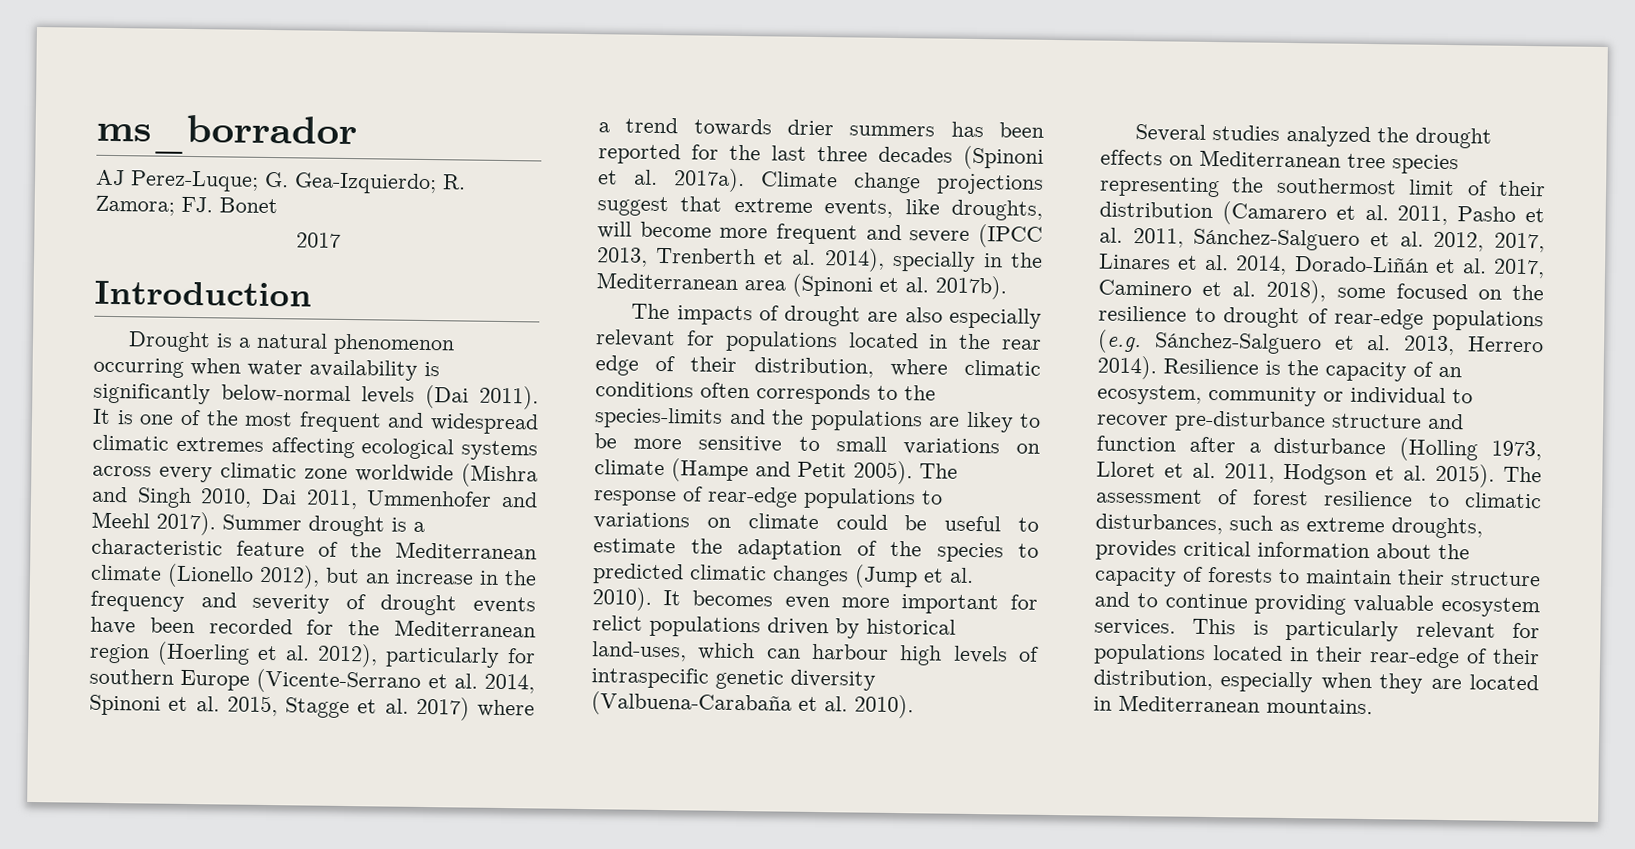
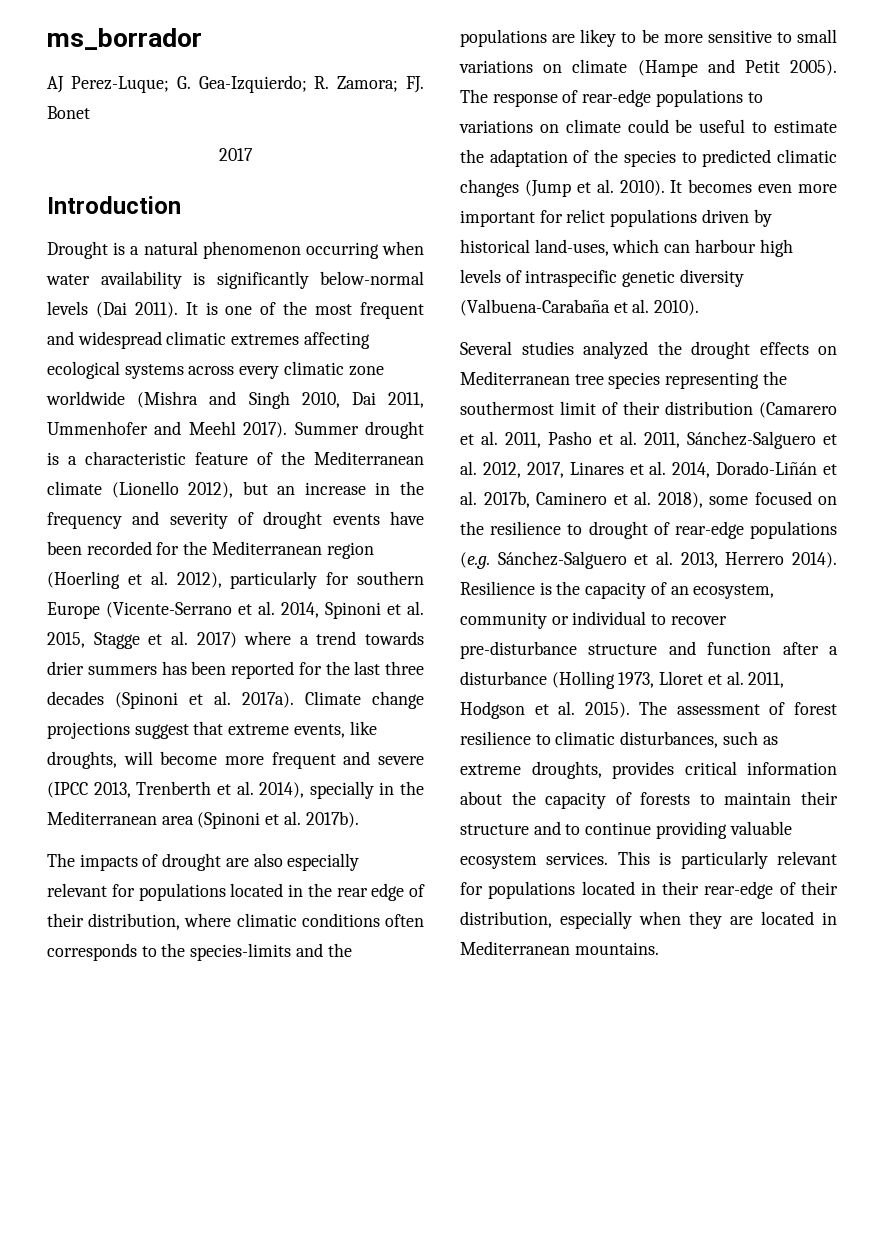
[1493,258,1545,279] 2017, -> [483,491,530,508] 2017b,

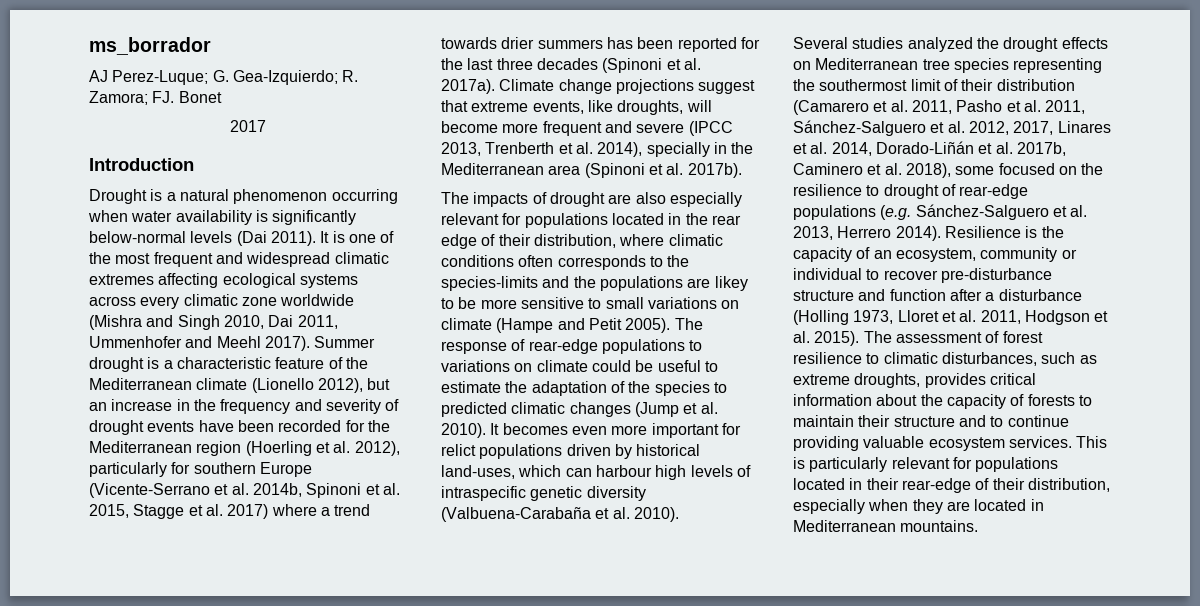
[281,602,319,618] 2014, -> [252,483,302,497] 2014b,

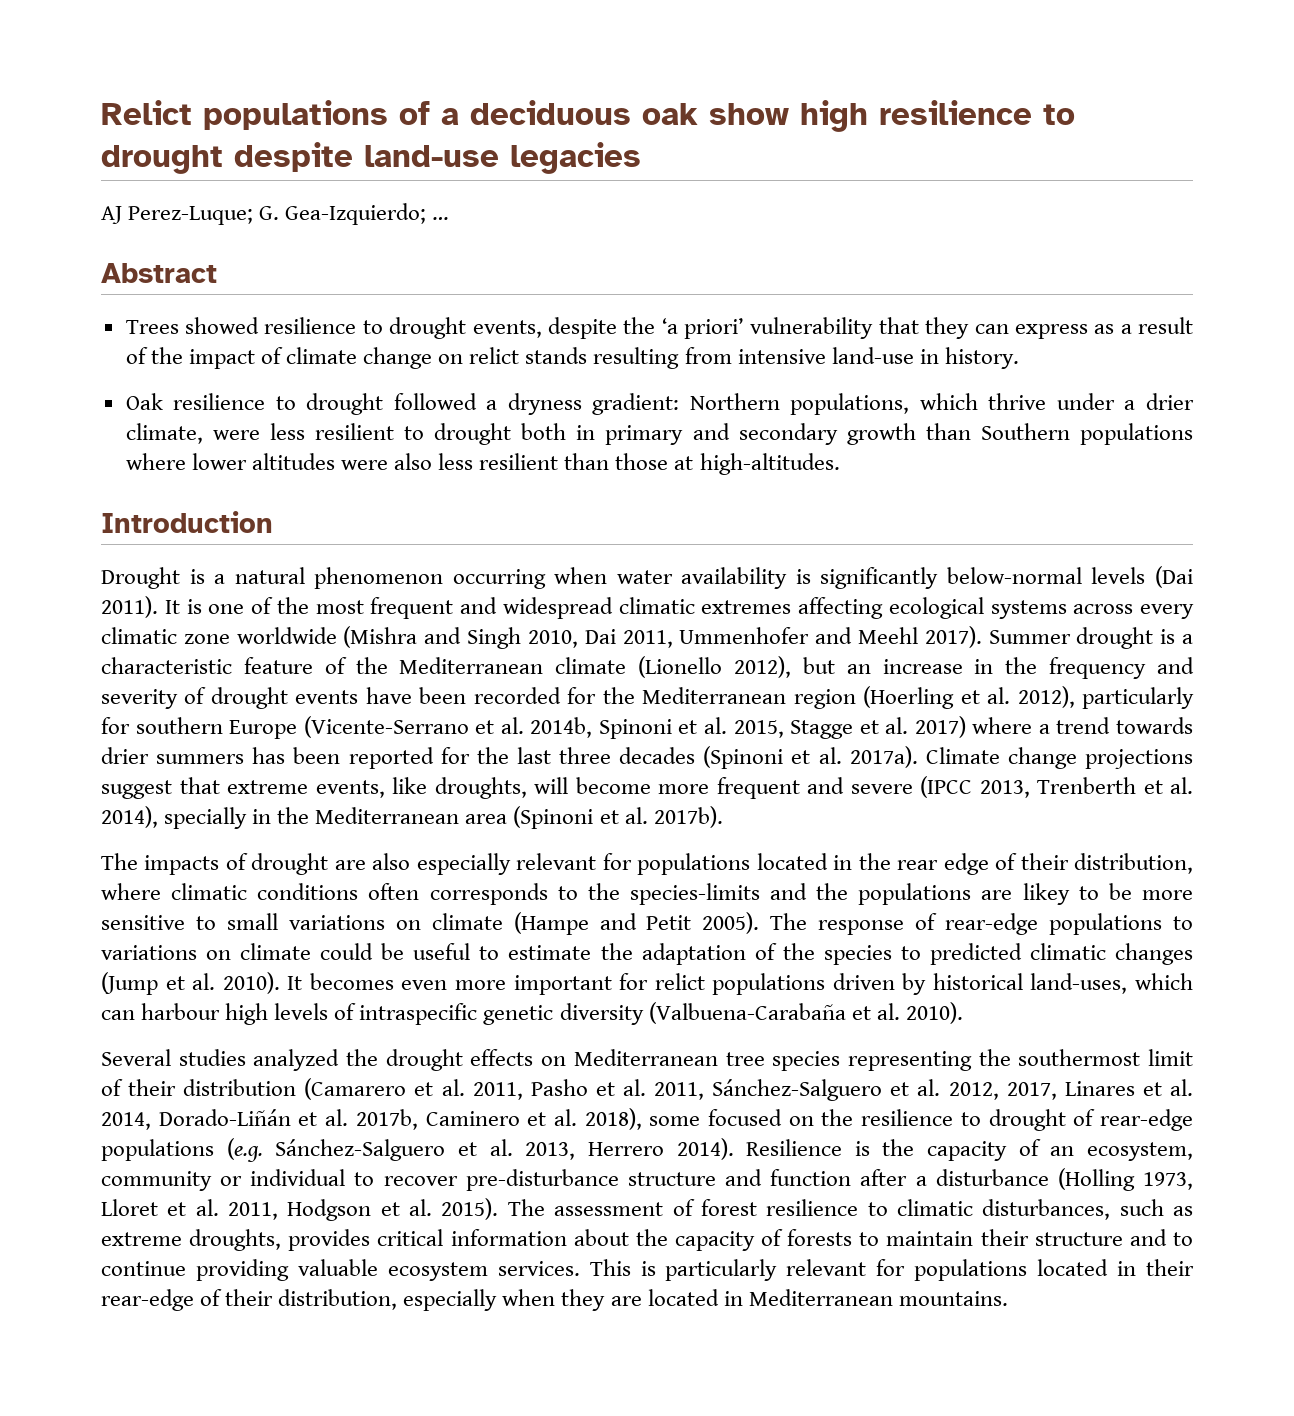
[89,37,211,55] [89,70,359,85] [89,91,222,105] [230,120,266,132] ms_borrador // AJ Perez-Luque; G. Gea-Izquierdo; R. Zamora; FJ. Bonet // 2017 -> [101,100,1075,132] [101,142,641,174] [101,203,450,225] [101,263,217,283] [125,317,1193,339] [125,347,1019,369] [125,393,1194,415] [125,423,1193,445] [125,453,840,475] Relict populations of a deciduous oak show high resilience to drought despite land-use legacies // AJ Perez-Luque; G. Gea-Izquierdo; … // Abstract // Trees showed resilience to drought events, despite the ‘a priori’ vulnerability that they can express as a result of the impact of climate change on relict stands resulting from intensive land-use in history. // Oak resilience to drought followed a dryness gradient: Northern populations, which thrive under a drier climate, were less resilient to drought both in primary and secondary growth than Southern populations where lower altitudes were also less resilient than those at high-altitudes.

